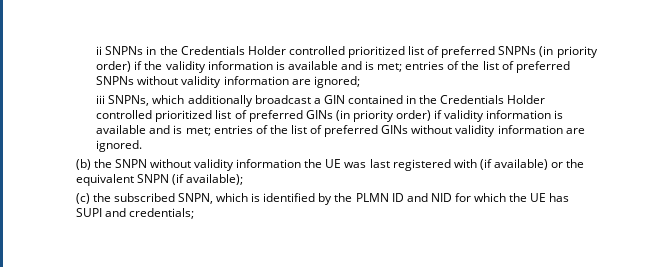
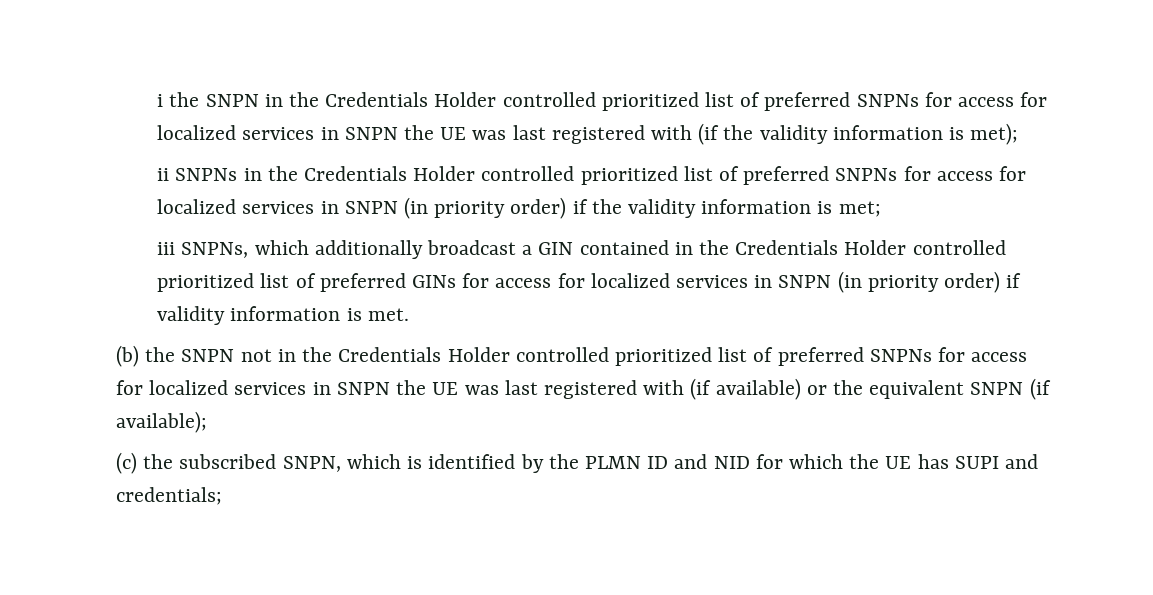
(96, 50) none -> [157,92,1048,111] [157,123,1019,145] i the SNPN in the Credentials Holder controlled prioritized list of preferred SNPNs for access for localized services in SNPN the UE was last registered with (if the validity information is met); //
(537, 50) none -> [903,166,1027,181] [157,199,398,214] for access for localized services in SNPN
[287,61,570,73] [96,76,360,88] available and is met; entries of the list of preferred SNPNs without validity information are ignored; -> [838,201,881,217] met;
(333, 114) none -> [462,273,832,288] for access for localized services in SNPN
[96,125,585,137] [96,140,143,152] [75,159,302,171] available and is met; entries of the list of preferred GINs without validity information are ignored. // (b) the SNPN without validity information -> [367,308,409,321] [116,345,1028,367] [116,380,390,395] met. // (b) the SNPN not in the Credentials Holder controlled prioritized list of preferred SNPNs for access for localized services in SNPN

